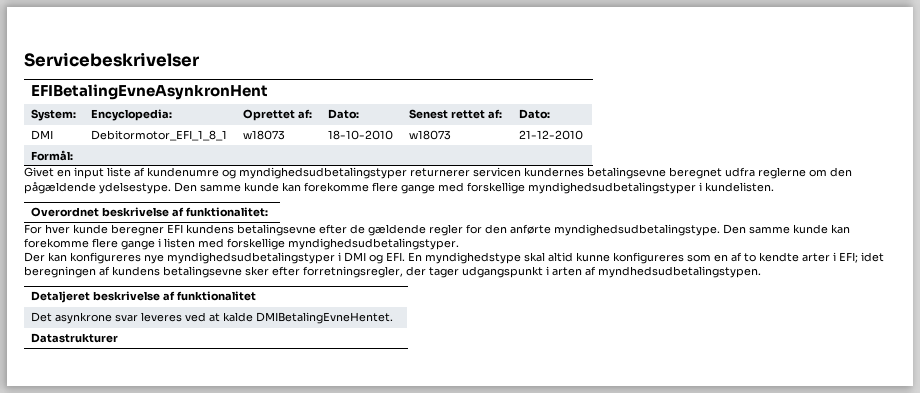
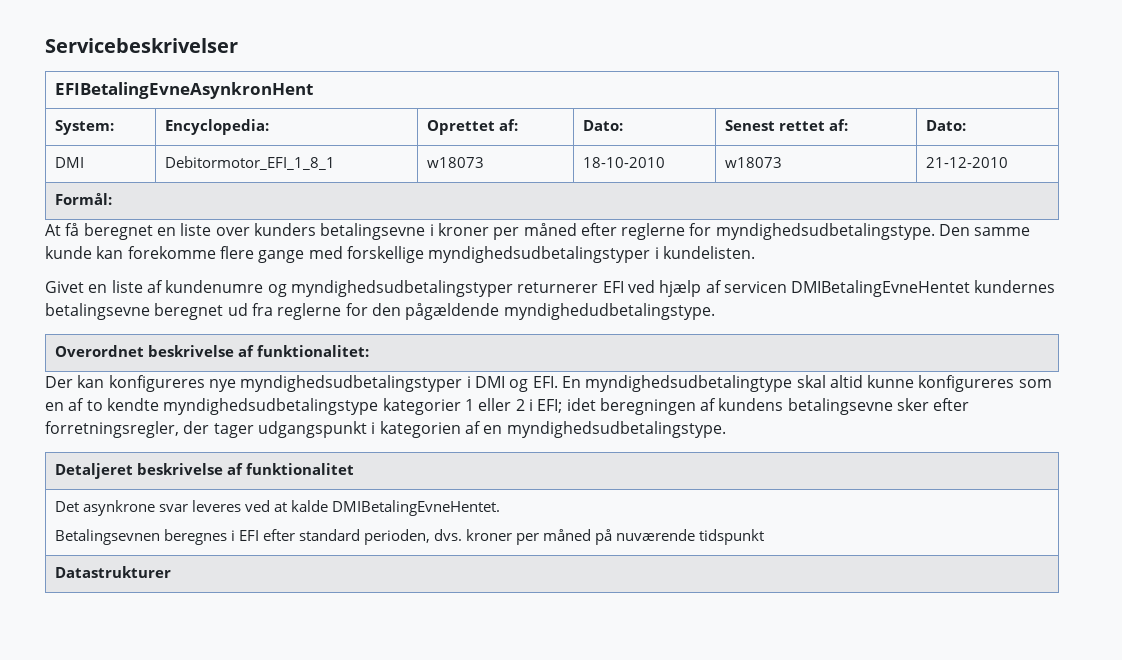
[24,167,852,179] [24,181,171,194] Givet en input liste af kundenumre og myndighedsudbetalingstyper returnerer servicen kundernes betalingsevne beregnet udfra reglerne om den pågældende ydelsestype. -> [45,223,935,240] At få beregnet en liste over kunders betalingsevne i kroner per måned efter reglerne for myndighedsudbetalingstype.
[31,207,269,217] [24,224,850,236] [24,238,459,250] // Overordnet beskrivelse af funktionalitet: // For hver kunde beregner EFI kundens betalingsevne efter de gældende regler for den anførte myndighedsudbetalingstype. Den samme kunde kan forekomme flere gange i listen med forskellige myndighedsudbetalingstyper. -> [45,280,1056,297] [45,303,715,320] [55,345,370,357] // Givet en liste af kundenumre og myndighedsudbetalingstyper returnerer EFI ved hjælp af servicen DMIBetalingEvneHentet kundernes betalingsevne beregnet ud fra reglerne for den pågældende myndighedudbetalingstype. // Overordnet beskrivelse af funktionalitet:
[425,252,521,264] myndighedstype -> [585,375,793,392] myndighedsudbetalingtype
[802,253,830,262] arter -> [163,398,525,415] myndighedsudbetalingstype kategorier 1 eller 2
[552,266,761,278] arten af myndhedsudbetalingstypen. -> [379,421,726,438] kategorien af en myndighedsudbetalingstype.
(394, 318) none -> [55,529,765,545] // Betalingsevnen beregnes i EFI efter standard perioden, dvs. kroner per måned på nuværende tidspunkt

